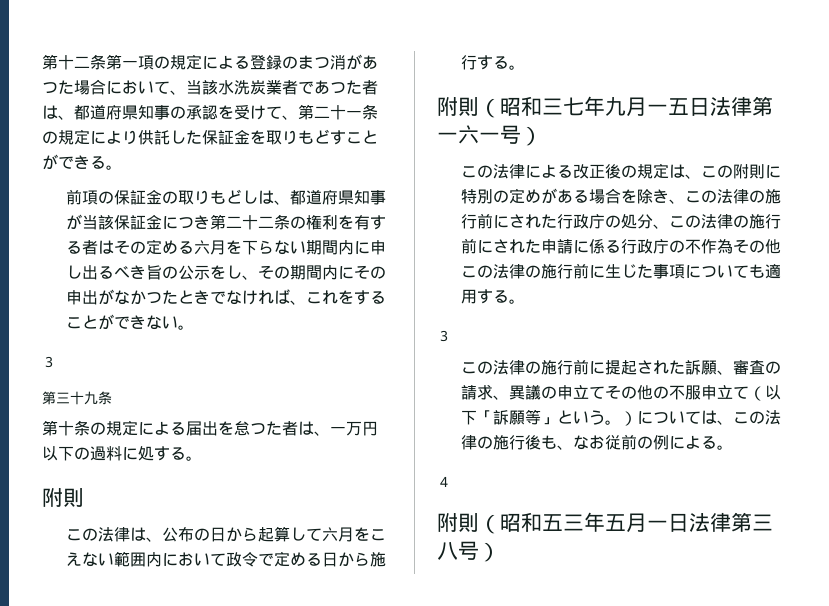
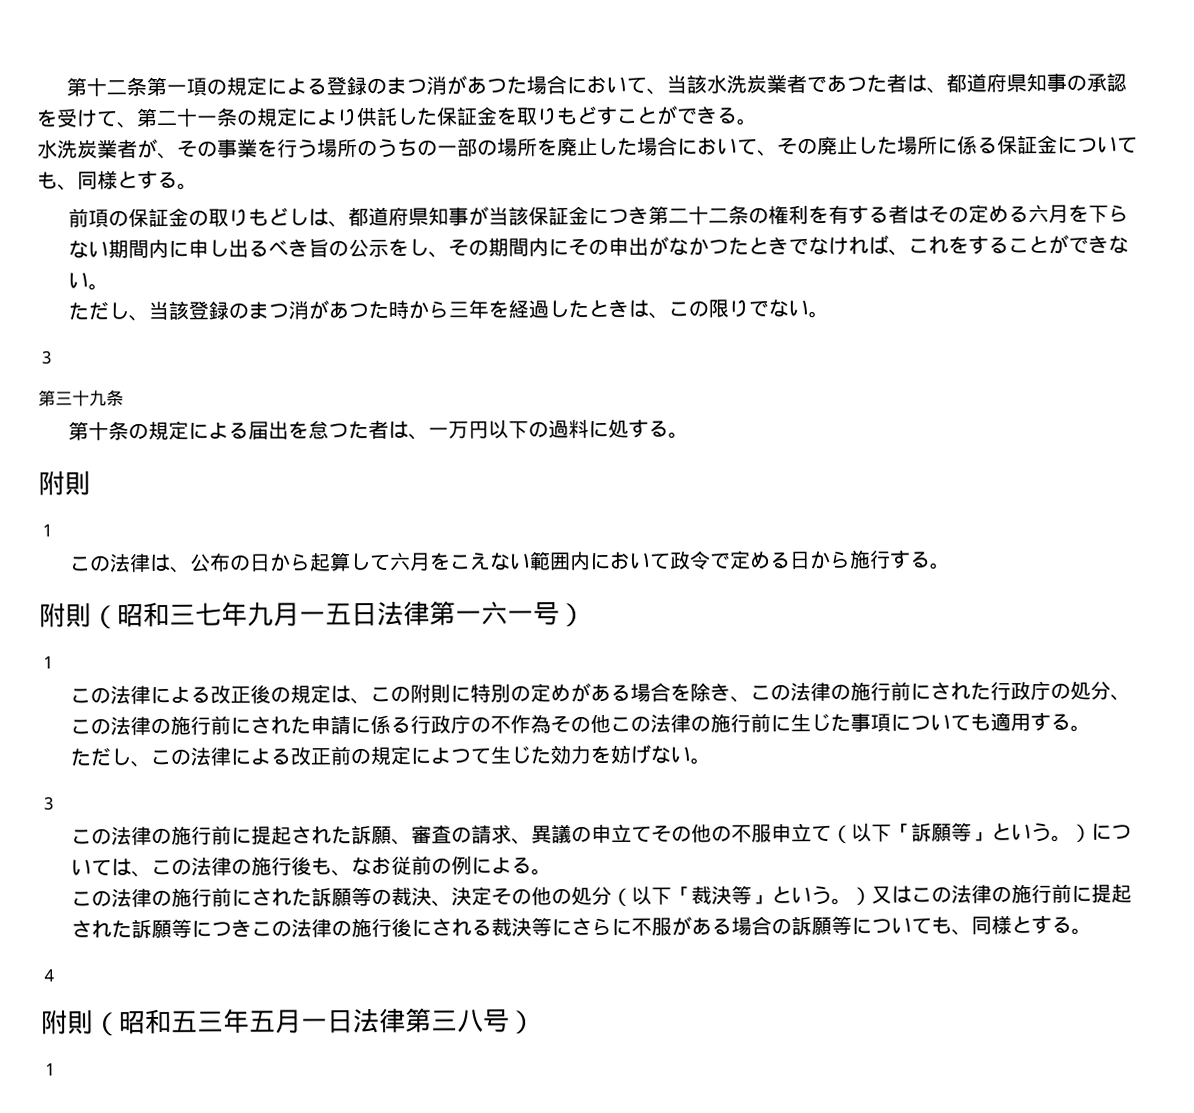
(122, 167) none -> [37,134,1138,159] [37,170,198,191] // 水洗炭業者が、その事業を行う場所のうちの一部の場所を廃止した場合において、その廃止した場所に係る保証金についても、同様とする。
(195, 327) none -> [68,299,830,322] // ただし、当該登録のまつ消があつた時から三年を経過したときは、この限りでない。
(84, 497) none -> [38,523,56,537] // １
(542, 136) none -> [39,655,57,669] // １
(526, 301) none -> [70,744,712,768] // ただし、この法律による改正前の規定によつて生じた効力を妨げない。
(734, 447) none -> [71,883,1133,908] [71,915,1093,939] // この法律の施行前にされた訴願等の裁決、決定その他の処分（以下「裁決等」という。）又はこの法律の施行前に提起された訴願等につきこの法律の施行後にされる裁決等にさらに不服がある場合の訴願等についても、同様とする。
(500, 552) none -> [41,1062,59,1076] // １

